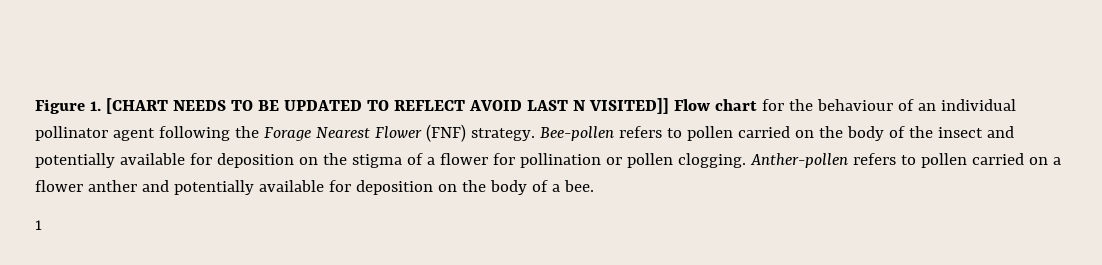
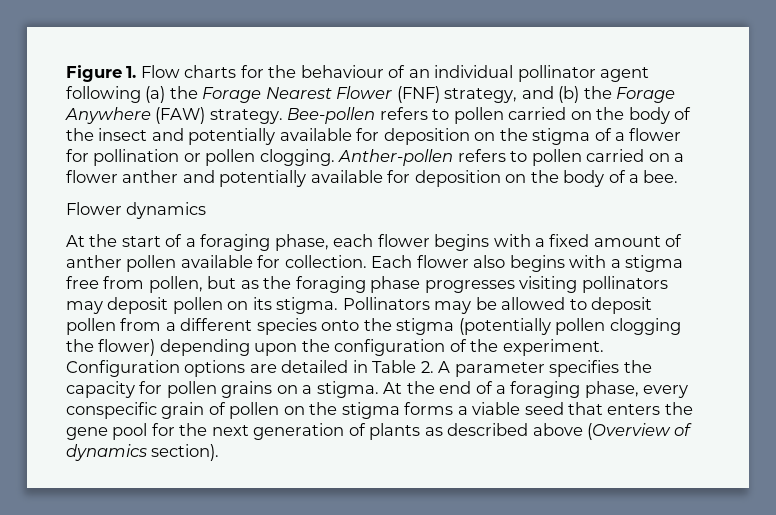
[105,98,757,114] [CHART NEEDS TO BE UPDATED TO REFLECT AVOID LAST N VISITED]] Flow chart -> [140,65,237,78] Flow charts
(230, 133) none -> [145,86,166,103] (a)
(466, 133) none -> [444,86,676,103] [65,107,206,124] strategy, and (b) the Forage Anywhere (FAW)
[35,220,42,230] 1 -> [66,202,207,219] [66,234,683,251] [66,255,684,272] [66,276,668,293] [66,297,653,314] [66,318,681,335] [66,339,604,356] [66,360,652,377] [66,381,689,398] [66,402,693,419] [66,423,693,440] [66,444,220,461] Flower dynamics // At the start of a foraging phase, each flower begins with a fixed amount of anther pollen available for collection. Each flower also begins with a stigma free from pollen, but as the foraging phase progresses visiting pollinators may deposit pollen on its stigma. Pollinators may be allowed to deposit pollen from a different species onto the stigma (potentially pollen clogging the flower) depending upon the configuration of the experiment. Configuration options are detailed in Table 2. A parameter specifies the capacity for pollen grains on a stigma. At the end of a foraging phase, every conspecific grain of pollen on the stigma forms a viable seed that enters the gene pool for the next generation of plants as described above (Overview of dynamics section).

